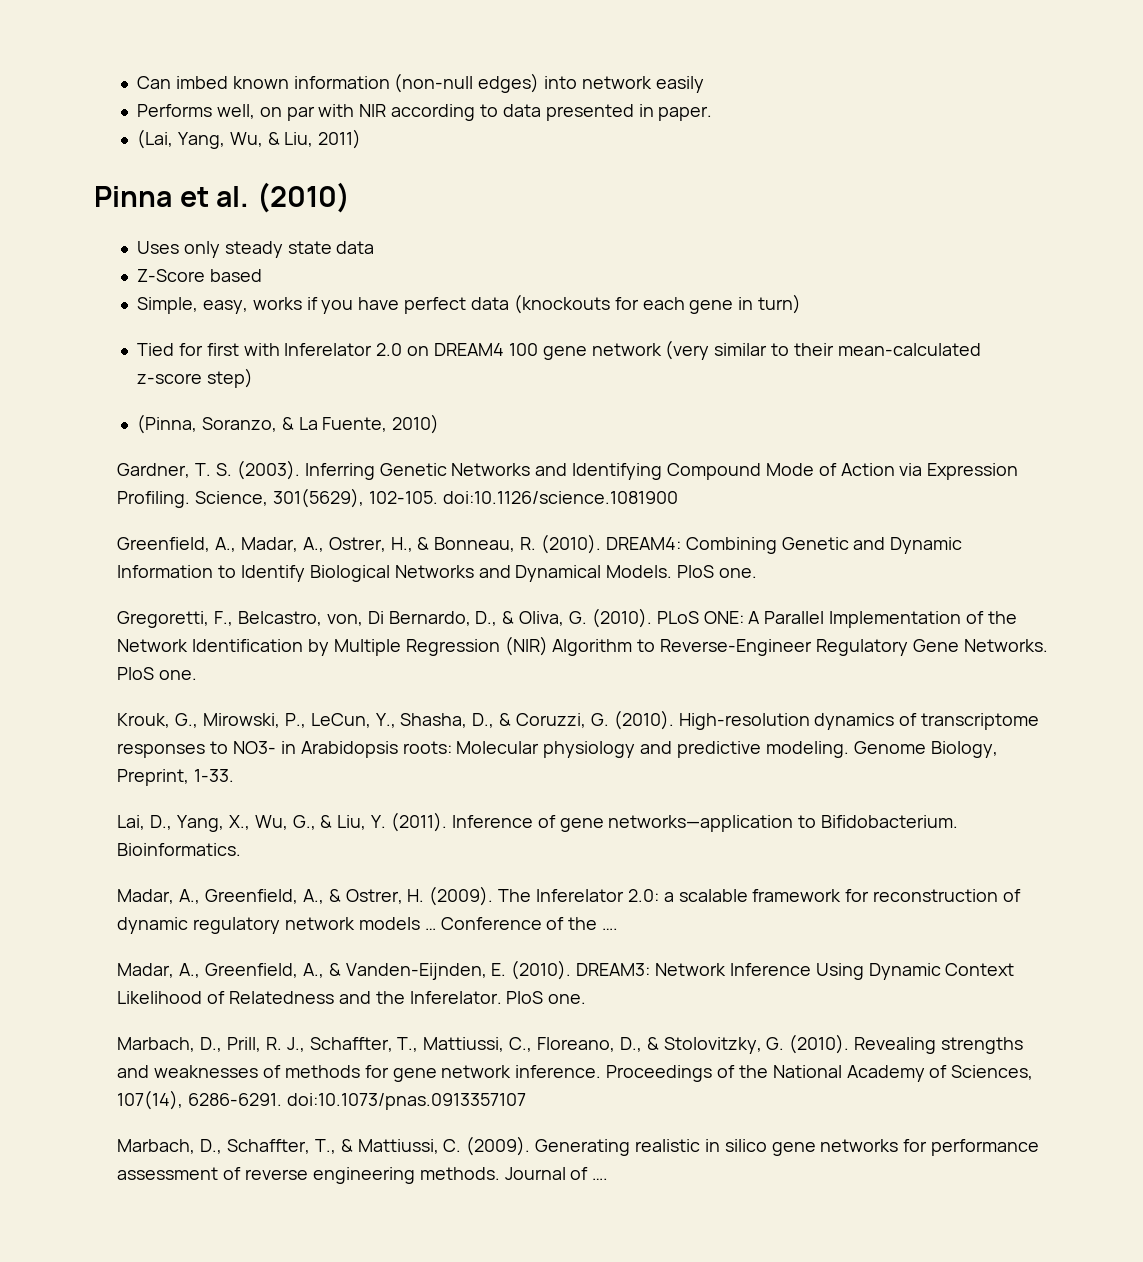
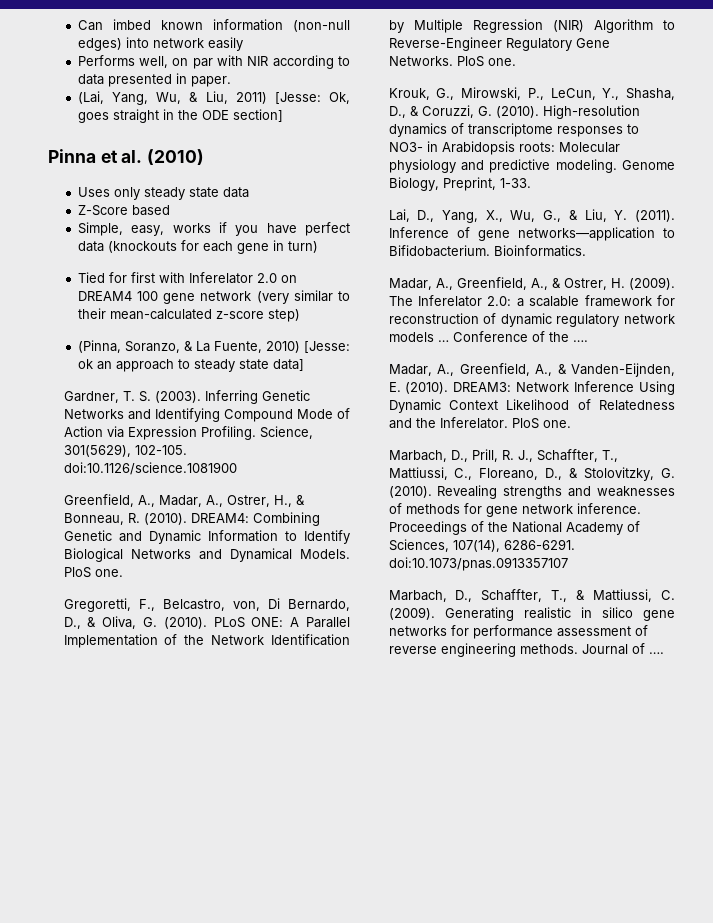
(362, 139) none -> [274,92,350,104] [77,109,283,123] [Jesse: Ok, goes straight in the ODE section]
(440, 424) none -> [304,341,350,353] [77,359,304,372] [Jesse: ok an approach to steady state data]

